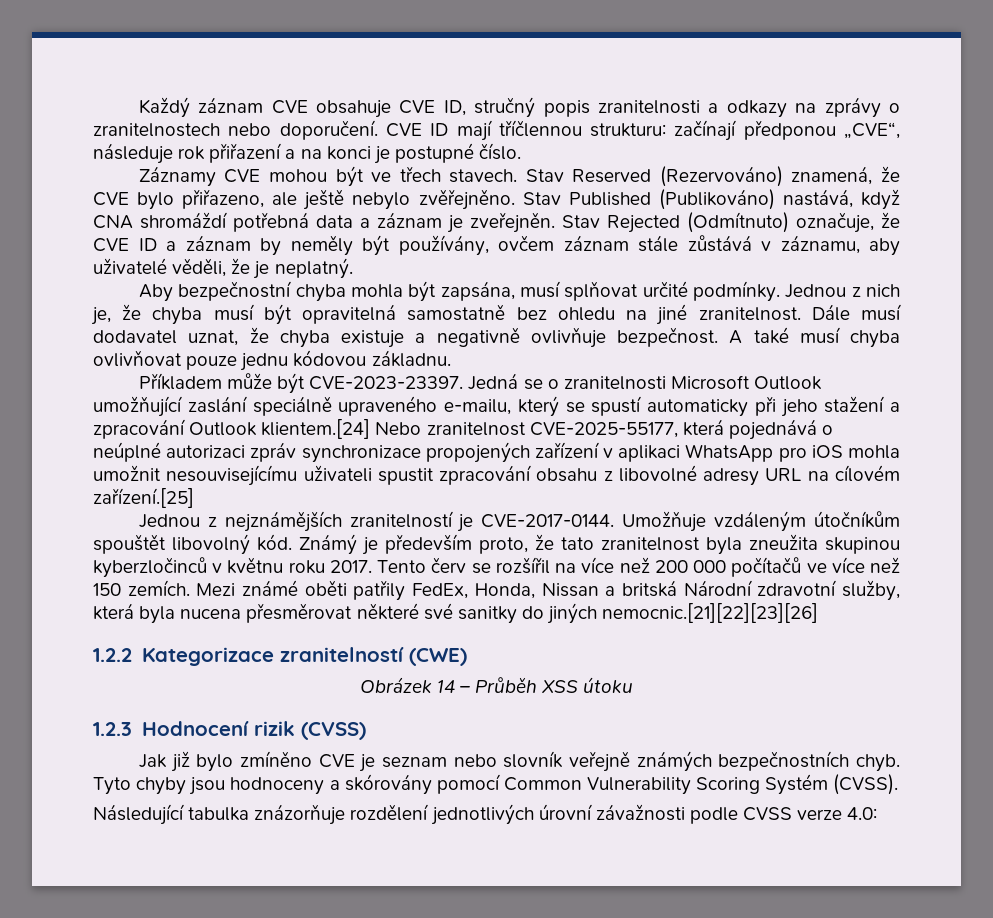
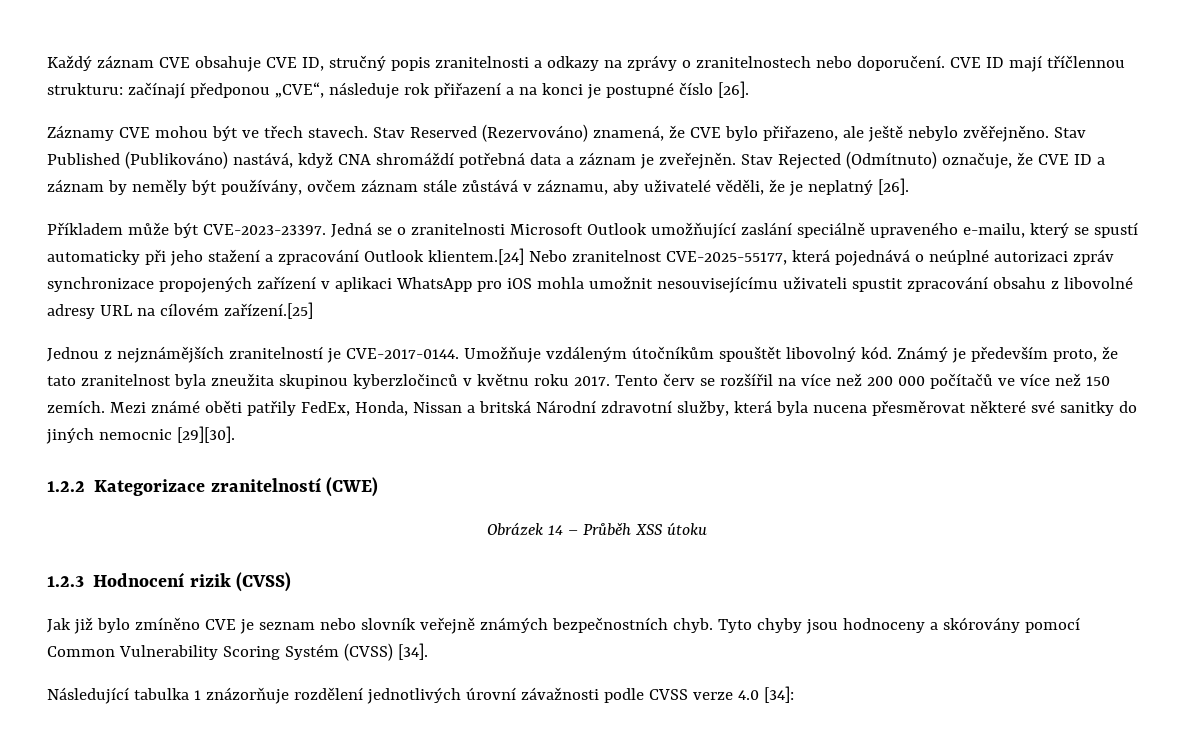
[479,143,522,160] číslo. -> [678,81,749,98] číslo [26].
[274,258,353,279] [138,281,901,302] [91,304,903,325] [93,327,900,348] [93,350,451,371] neplatný. // Aby bezpečnostní chyba mohla být zapsána, musí splňovat určité podmínky. Jednou z nich je, že chyba musí být opravitelná samostatně bez ohledu na jiné zranitelnost. Dále musí dodavatel uznat, že chyba existuje a negativně ovlivňuje bezpečnost. A také musí chyba ovlivňovat pouze jednu kódovou základnu. -> [807,178,909,195] neplatný [26].
[602,603,819,623] nemocnic.[21][22][23][26] -> [98,426,235,443] nemocnic [29][30].
[833,774,899,795] (CVSS). -> [343,643,428,661] (CVSS) [34].
(250, 814) none -> [193,690,201,700] 1
[847,807,878,820] 4.0: -> [737,686,794,703] 4.0 [34]:

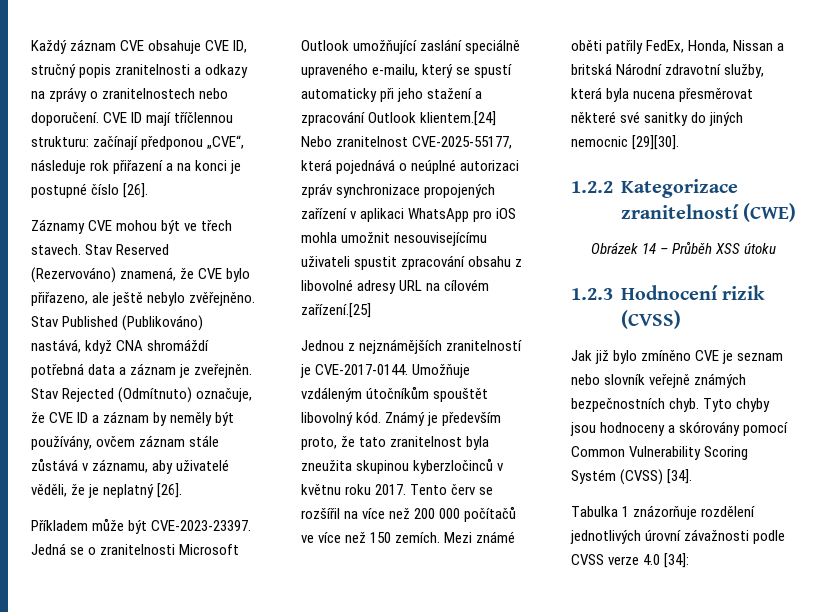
[47,687,189,704] Následující tabulka -> [571,506,618,517] Tabulka

